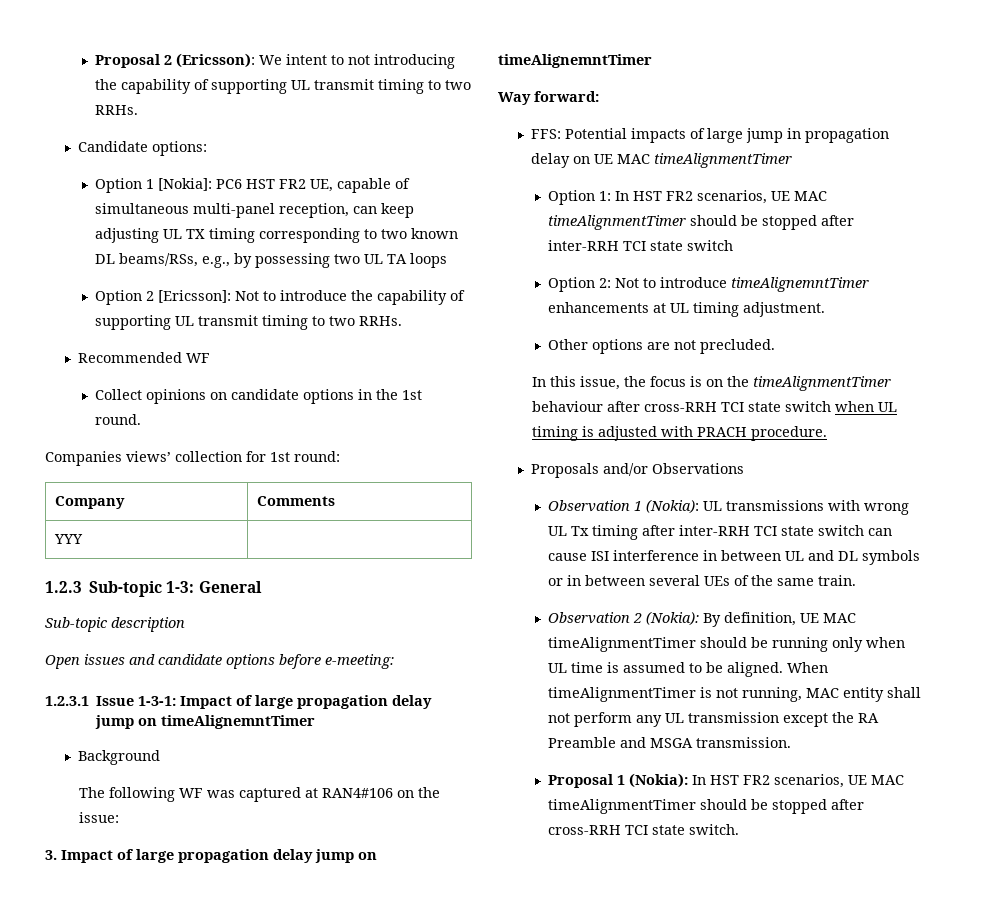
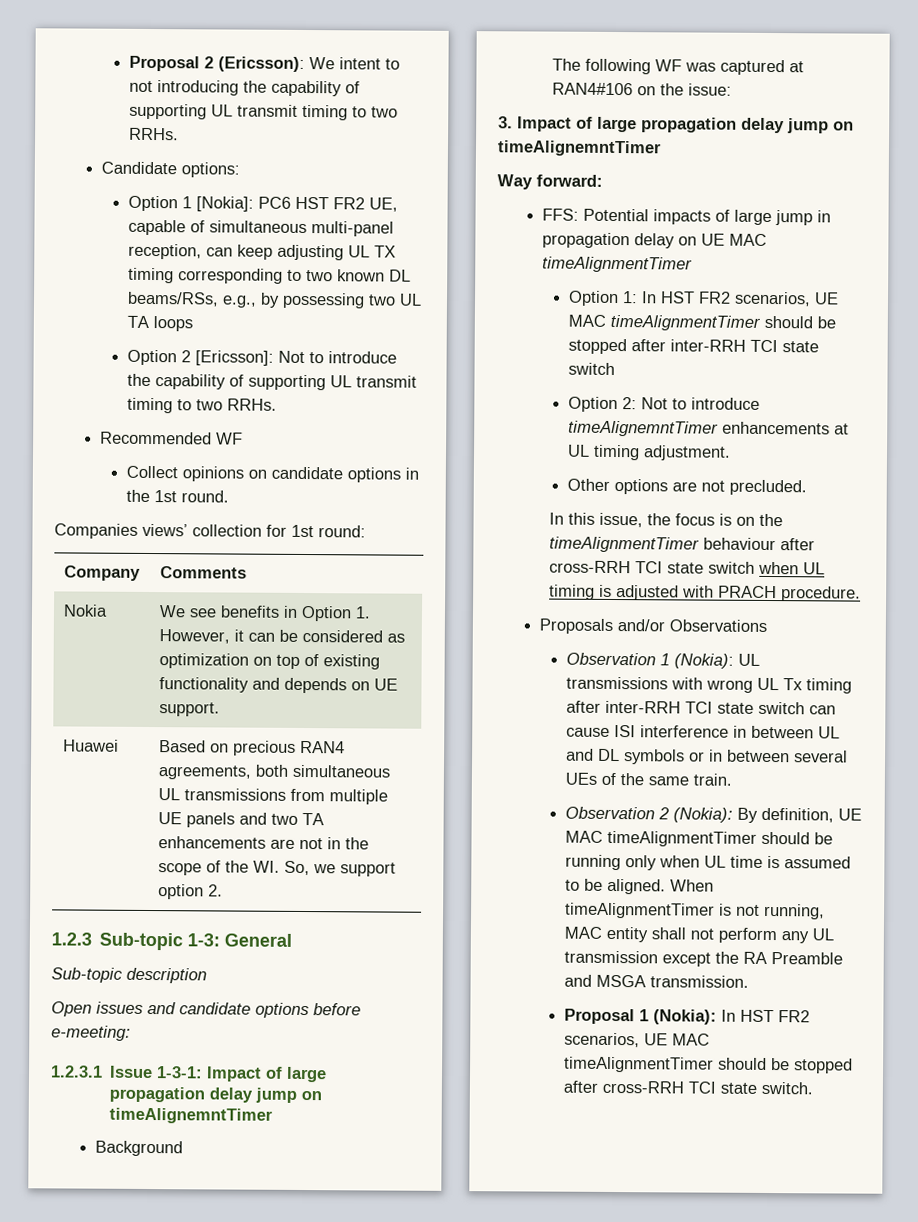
[54,534,84,544] YYY | -> [63,604,109,617] [159,605,372,622] [159,629,406,644] [159,653,381,670] [159,677,399,694] [159,702,221,717] [63,739,120,752] [159,740,346,756] [158,764,392,780] [158,788,389,805] [158,812,325,828] [158,836,370,850] [158,860,397,877] [158,884,224,900] Nokia | We see benefits in Option 1. However, it can be considered as optimization on top of existing functionality and depends on UE support. // Huawei | Based on precious RAN4 agreements, both simultaneous UL transmissions from multiple UE panels and two TA enhancements are not in the scope of the WI. So, we support option 2.

